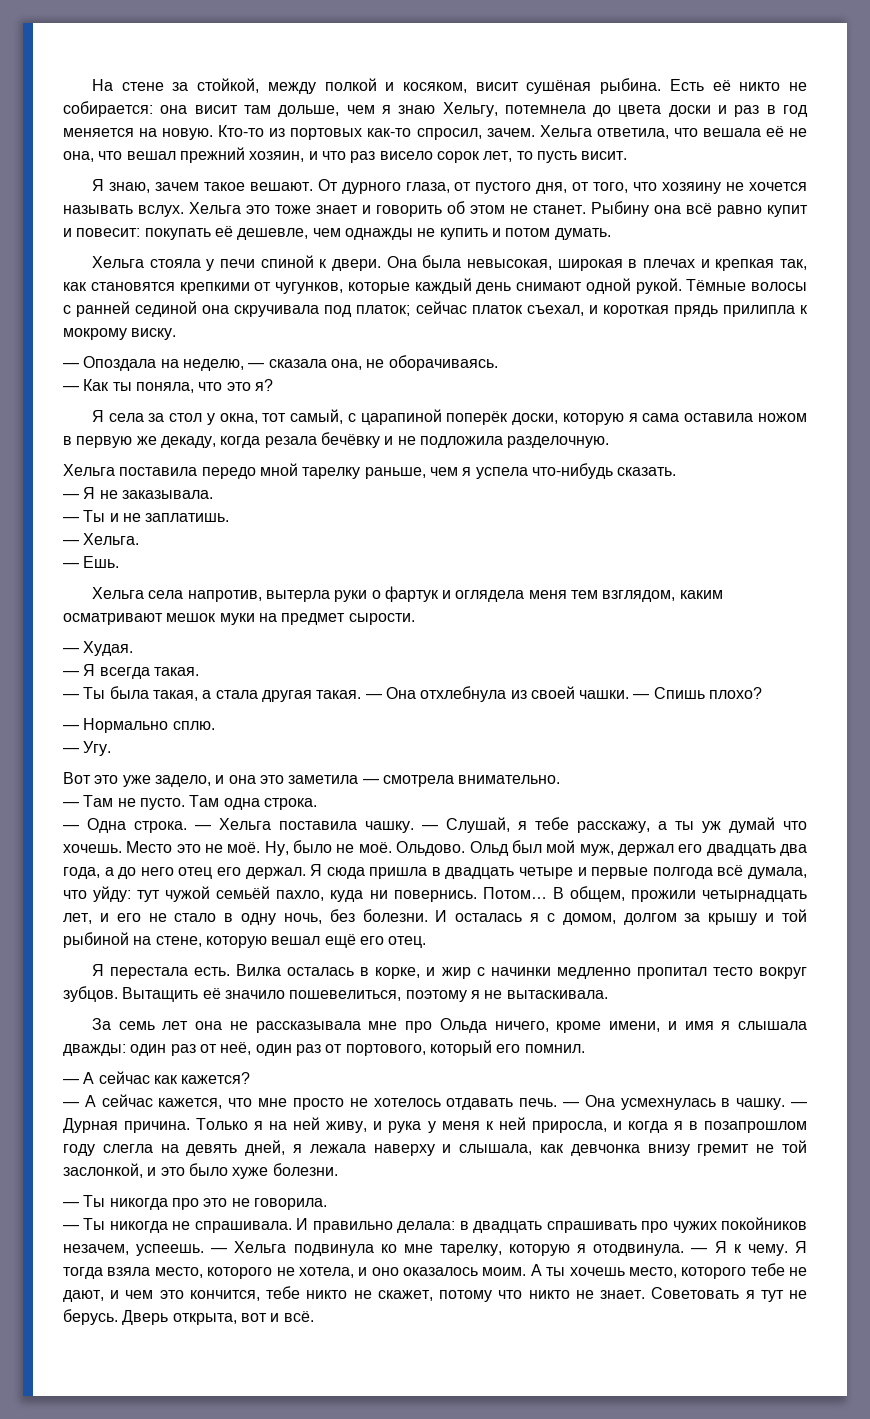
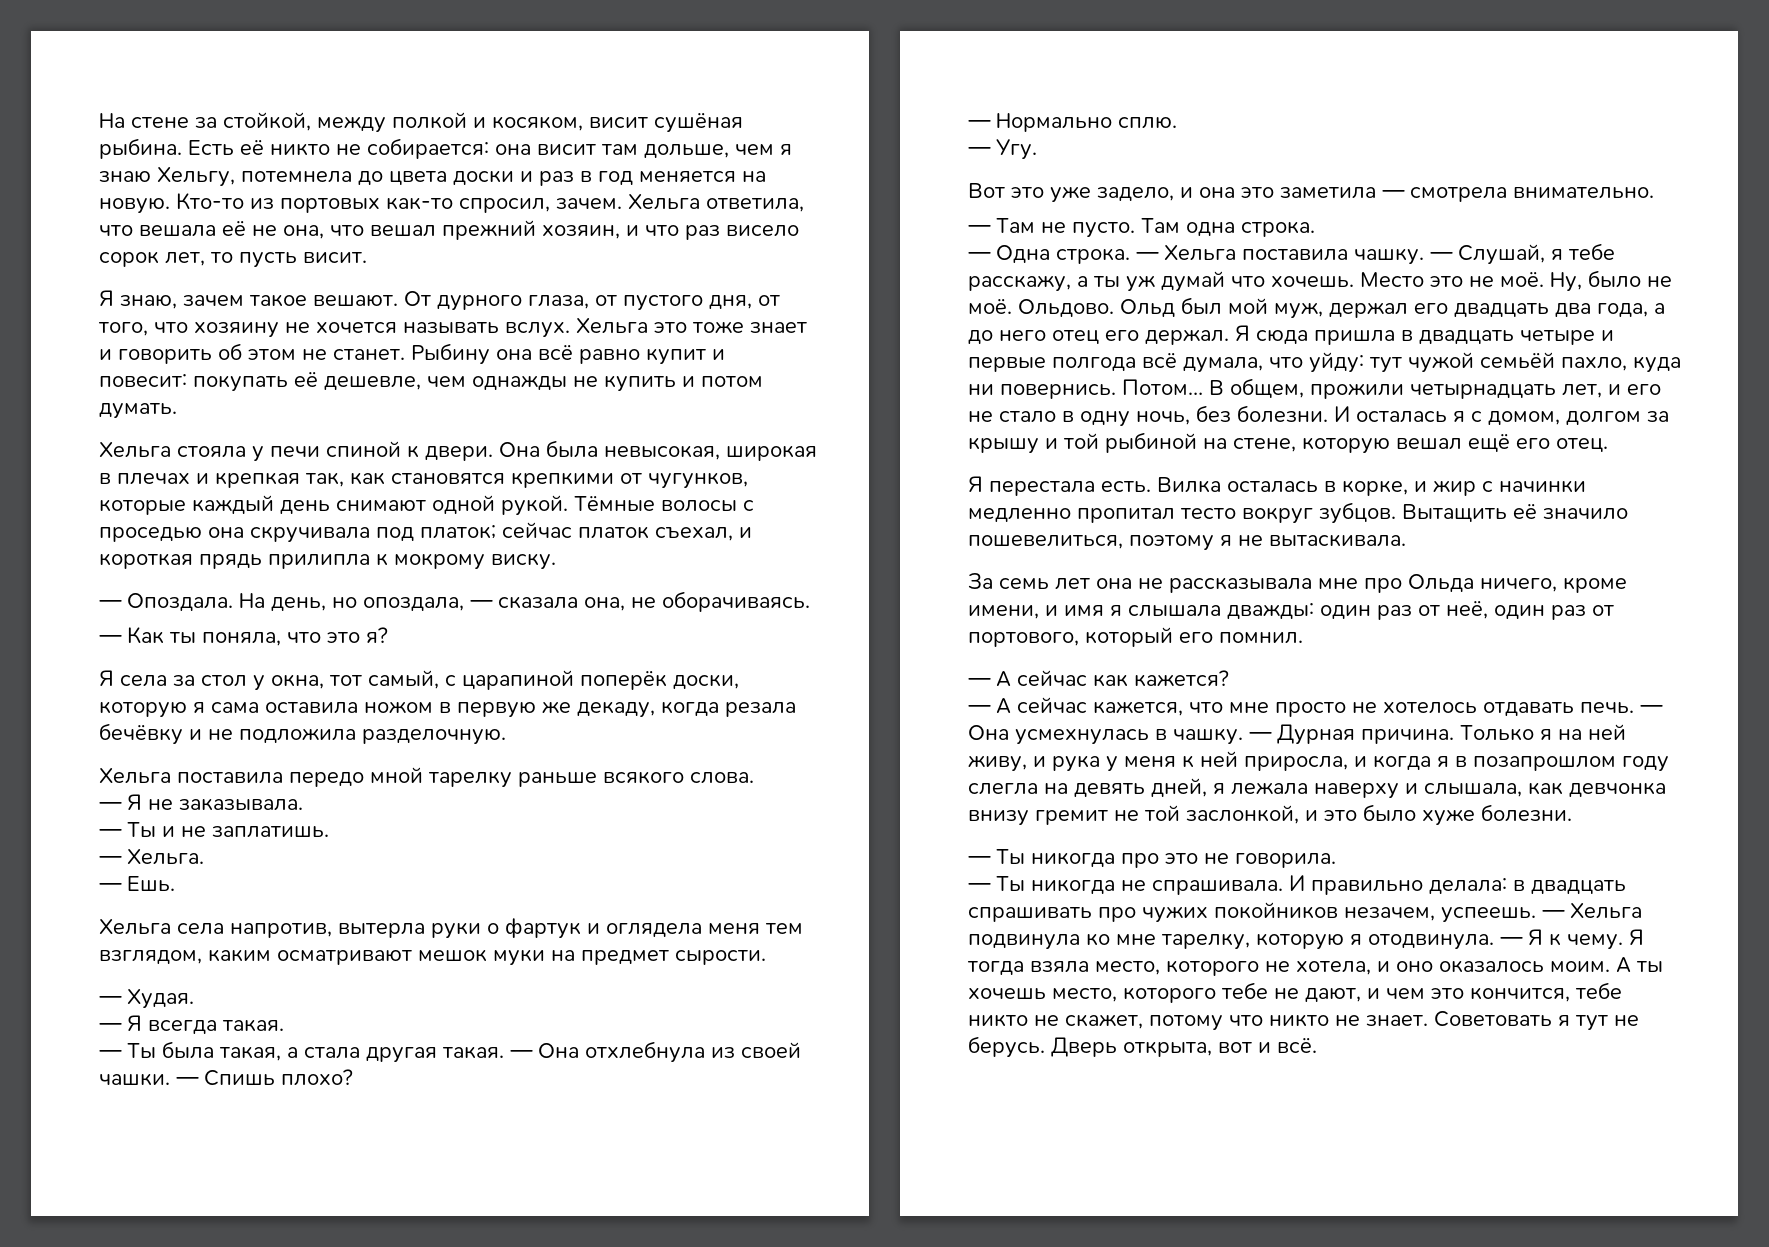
[76,301,198,317] ранней сединой -> [99,527,202,542] проседью
[83,356,244,371] Опоздала на неделю, -> [127,593,464,612] Опоздала. На день, но опоздала,
[364,463,677,479] раньше, чем я успела что-нибудь сказать. -> [518,771,754,787] раньше всякого слова.

